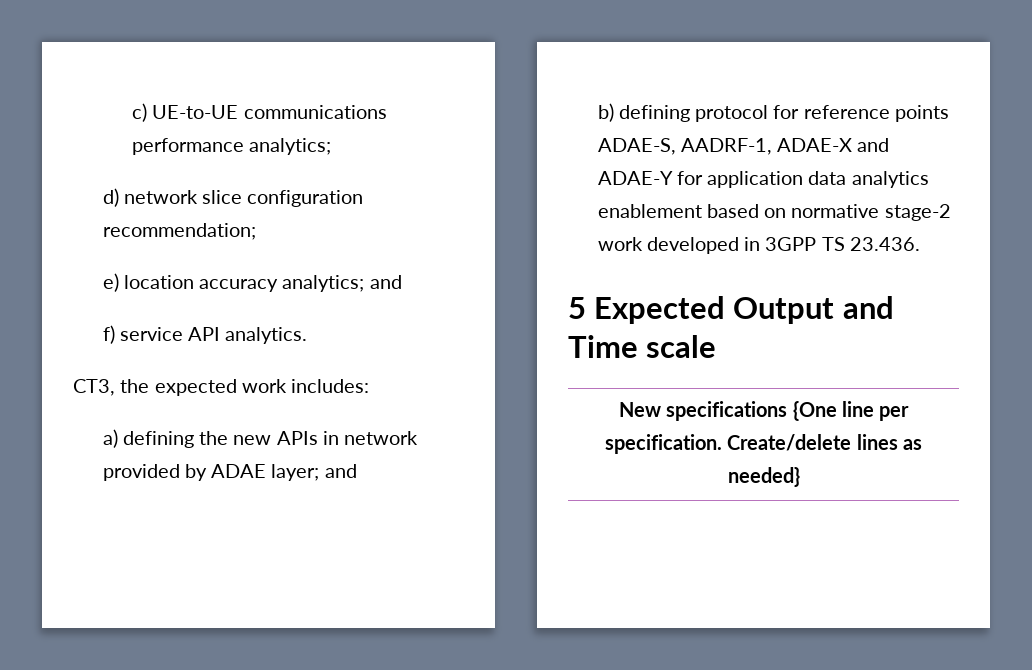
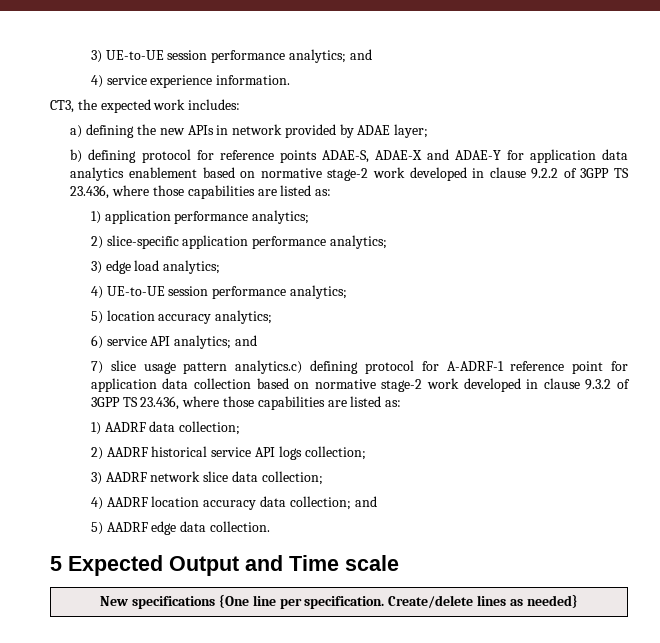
[132,103,387,122] [132,138,332,155] [102,188,364,207] [102,223,256,240] [102,273,402,292] [102,325,308,344] c) UE-to-UE communications performance analytics; // d) network slice configuration recommendation; // e) location accuracy analytics; and // f) service API analytics. -> [90,49,372,63] [90,75,291,88] 3) UE-to-UE session performance analytics; and // 4) service experience information.
[324,464,357,478] and -> (429, 131) none
[680,138,772,155] AADRF-1, -> (369, 156) none
[765,237,920,251] 3GPP TS 23.436. -> [489,167,629,179] [70,185,332,199] [90,210,310,224] [90,235,387,249] [90,260,221,274] [90,285,347,299] [90,310,273,324] [90,335,257,349] [90,360,628,374] [90,378,630,392] [90,396,402,410] [90,421,241,435] [90,446,366,460] [90,471,323,485] [90,496,377,510] [90,521,270,535] clause 9.2.2 of 3GPP TS 23.436, where those capabilities are listed as: // 1) application performance analytics; // 2) slice-specific application performance analytics; // 3) edge load analytics; // 4) UE-to-UE session performance analytics; // 5) location accuracy analytics; // 6) service API analytics; and // 7) slice usage pattern analytics.c) defining protocol for A-ADRF-1 reference point for application data collection based on normative stage-2 work developed in clause 9.3.2 of 3GPP TS 23.436, where those capabilities are listed as: // 1) AADRF data collection; // 2) AADRF historical service API logs collection; // 3) AADRF network slice data collection; // 4) AADRF location accuracy data collection; and // 5) AADRF edge data collection.

